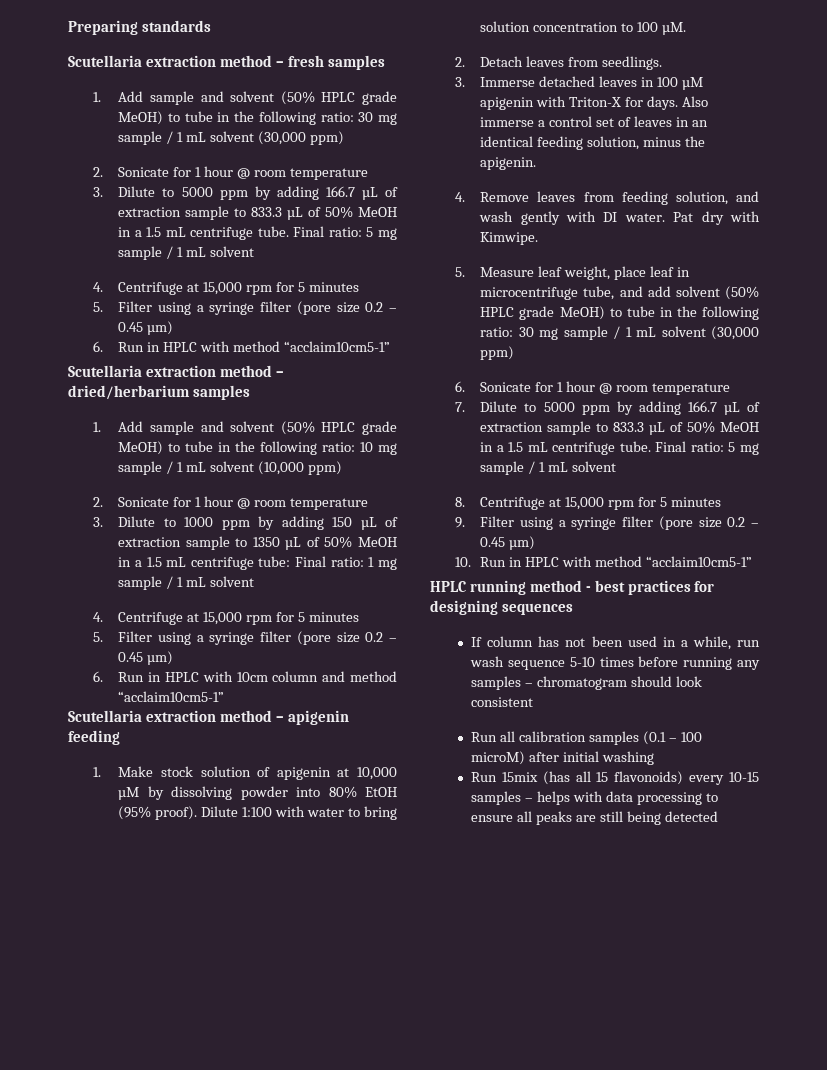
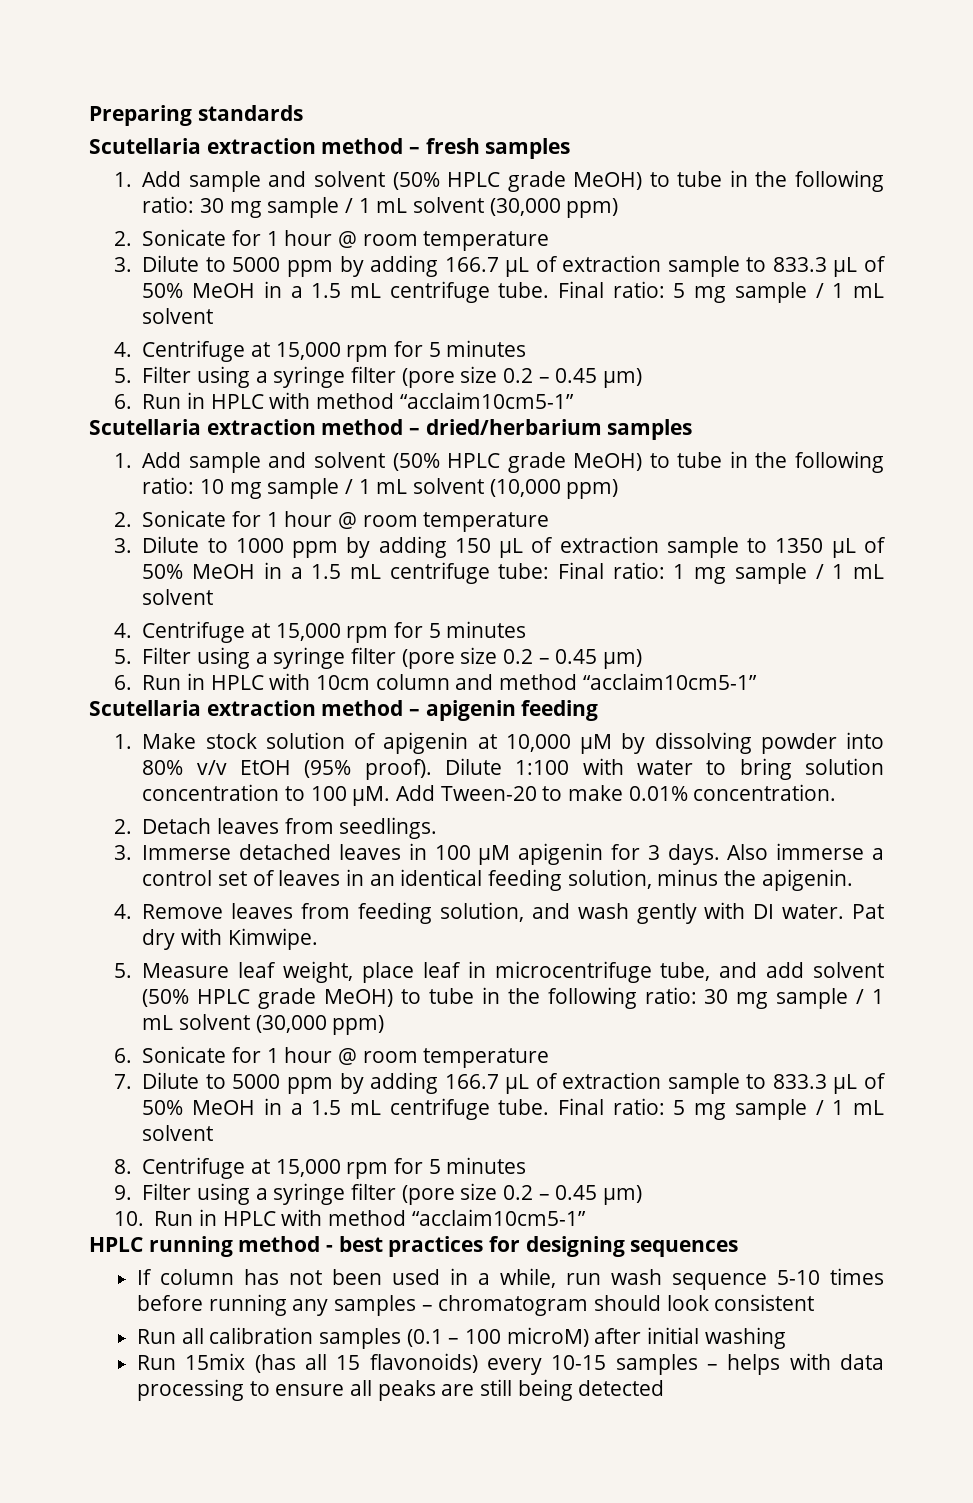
(357, 792) none -> [196,760,227,775] v/v
(686, 28) none -> [396,784,837,801] Add Tween-20 to make 0.01% concentration.
[536,96,644,107] with Triton-X for -> [610,844,660,860] for 3

